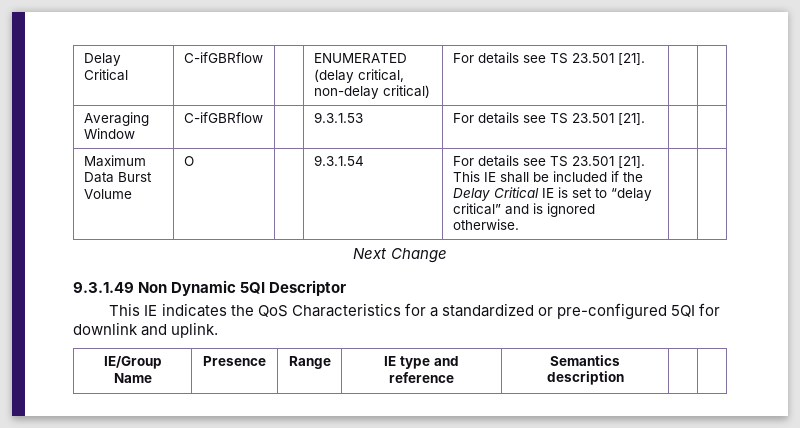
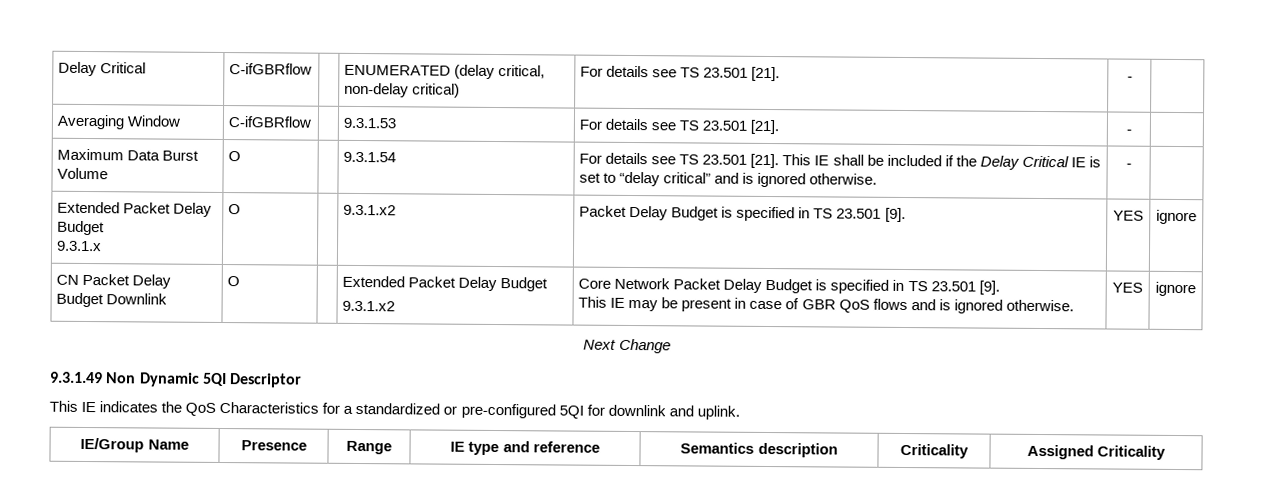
(645, 59) none -> [1126,76,1133,81] -
(645, 119) none -> [1125,129,1132,134] -
(519, 224) | -> [1125,163,1132,168] [57,201,213,217] [57,220,106,236] [56,240,103,252] [228,204,242,215] [343,204,397,216] [579,205,906,223] [1113,210,1144,221] [1156,209,1197,225] [56,273,172,289] [56,292,168,308] [227,276,241,287] [342,275,549,292] [342,300,396,312] [578,277,1000,295] [578,296,1074,314] [1112,282,1143,293] [1155,281,1196,297] - | // Extended Packet Delay Budget // 9.3.1.x | O | | 9.3.1.x2 | Packet Delay Budget is specified in TS 23.501 [9]. | YES | ignore // CN Packet Delay Budget Downlink | O | | Extended Packet Delay Budget // 9.3.1.x2 | Core Network Packet Delay Budget is specified in TS 23.501 [9]. // This IE may be present in case of GBR QoS flows and is ignored otherwise. | YES | ignore
(624, 378) | -> [900,443,969,459] [1026,444,1167,460] Criticality | Assigned Criticality

